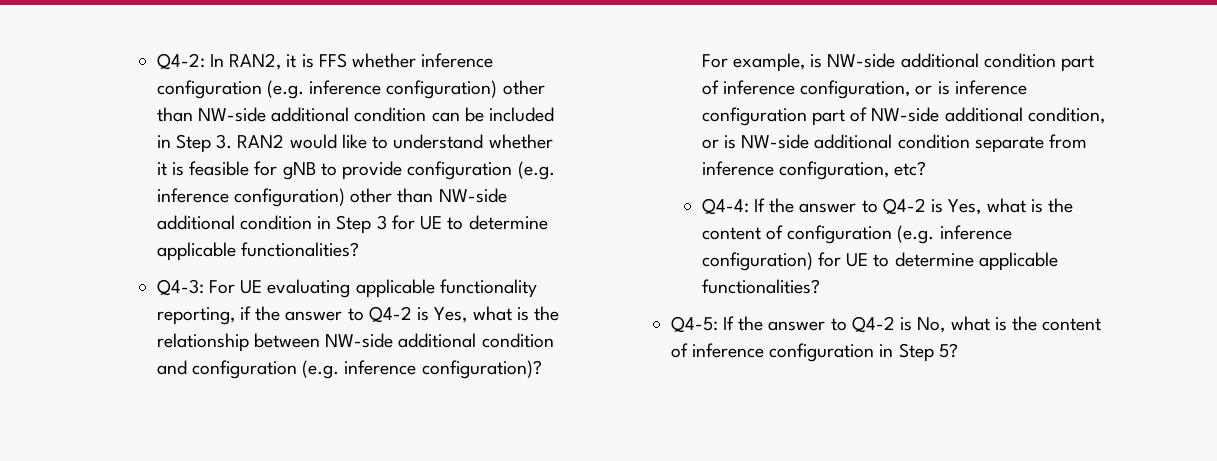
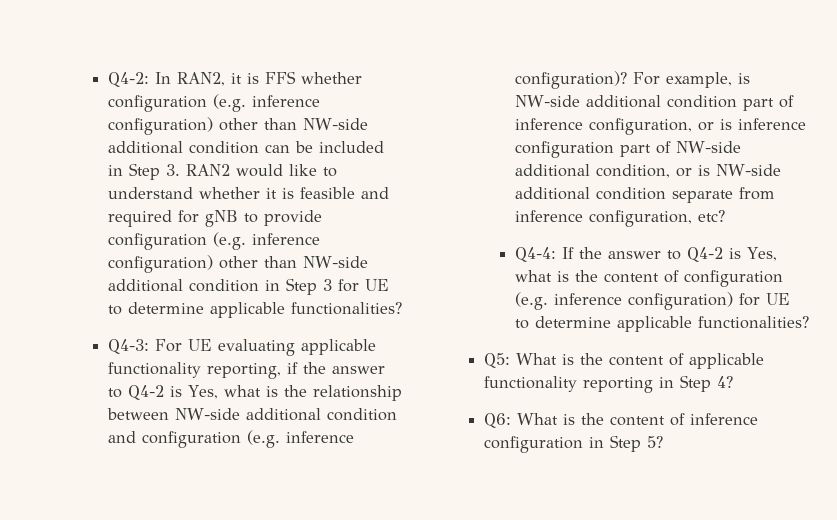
[421,53,494,68] inference -> (363, 78) none
(250, 168) none -> [361,187,390,199] [108,210,173,227] and required
[670,316,990,333] Q4-5: If the answer to Q4-2 is No, what -> [483,353,764,369] [483,375,733,393] [483,413,558,428] Q5: What is the content of applicable functionality reporting in Step 4? // Q6: What

